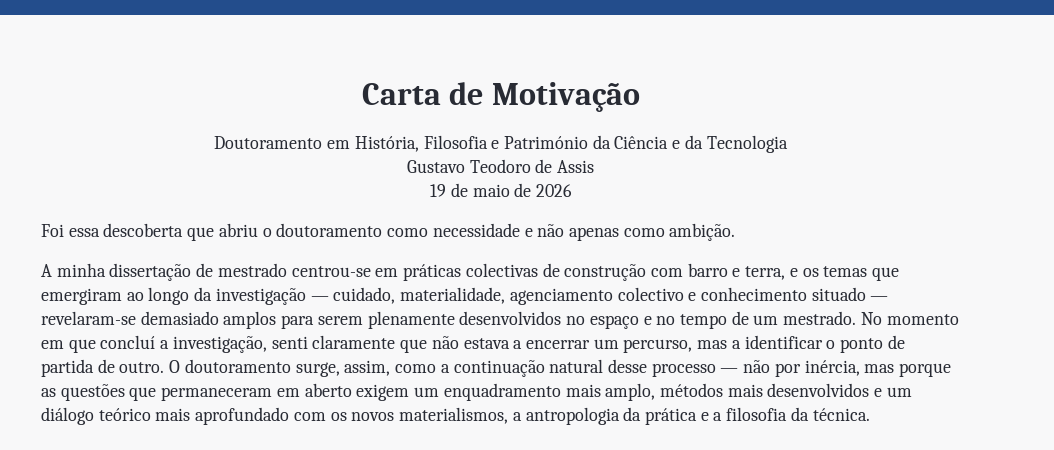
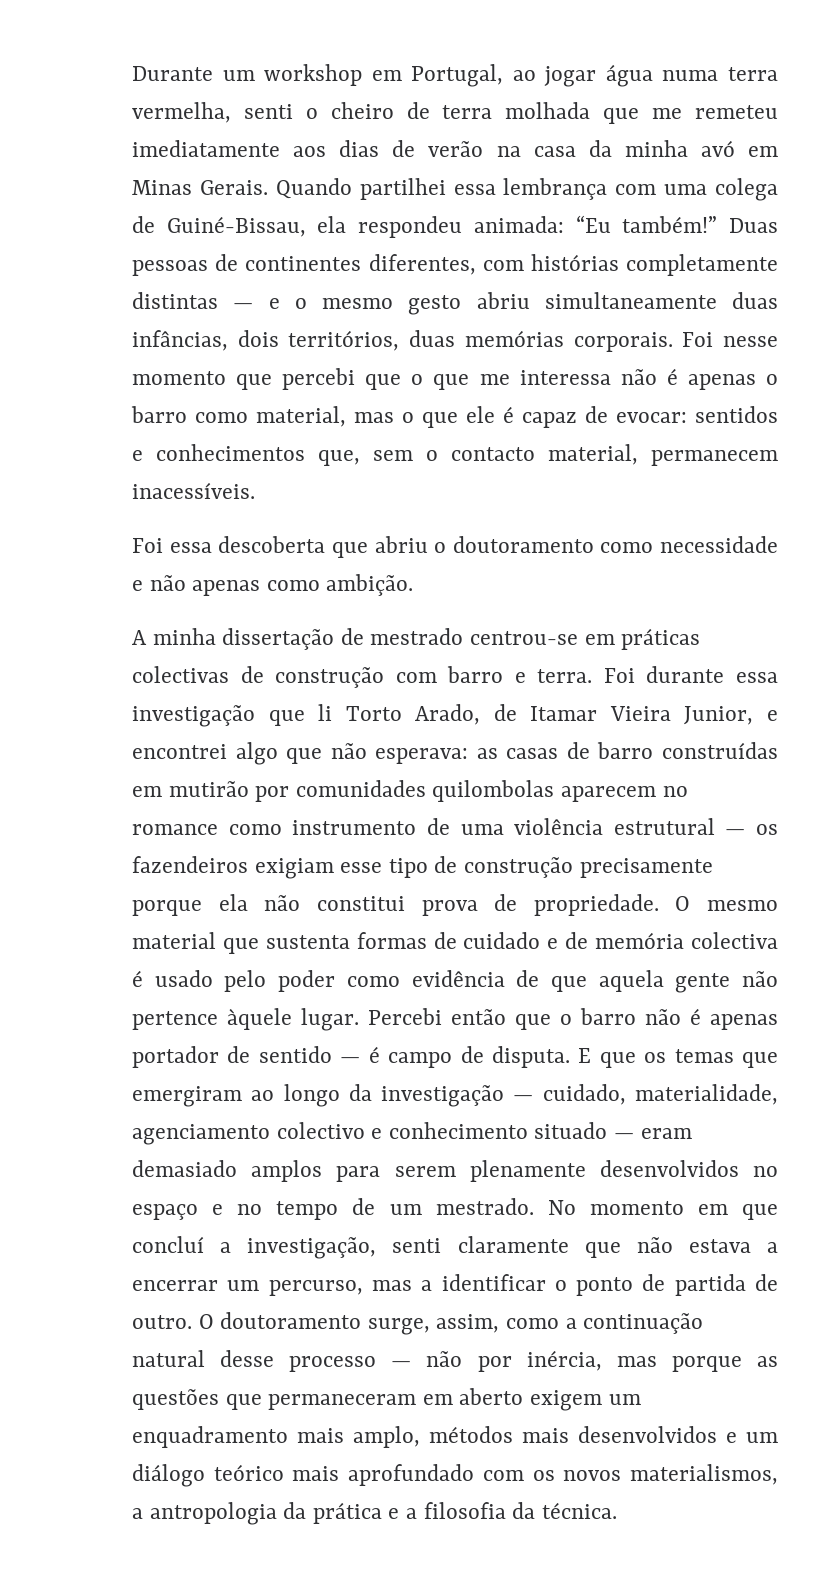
[361,82,640,112] [214,135,788,153] [406,159,595,173] [430,183,572,197] Carta de Motivação // Doutoramento em História, Filosofia e Património da Ciência e da Tecnologia // Gustavo Teodoro de Assis // 19 de maio de 2026 -> [132,64,778,87] [132,102,779,124] [132,140,779,157] [132,178,778,201] [132,215,778,238] [132,254,778,276] [132,292,778,315] [132,330,779,352] [132,368,778,390] [131,406,778,428] [132,444,778,466] [132,482,255,499] Durante um workshop em Portugal, ao jogar água numa terra vermelha, senti o cheiro de terra molhada que me remeteu imediatamente aos dias de verão na casa da minha avó em Minas Gerais. Quando partilhei essa lembrança com uma colega de Guiné-Bissau, ela respondeu animada: “Eu também!” Duas pessoas de continentes diferentes, com histórias completamente distintas — e o mesmo gesto abriu simultaneamente duas infâncias, dois territórios, duas memórias corporais. Foi nesse momento que percebi que o que me interessa não é apenas o barro como material, mas o que ele é capaz de evocar: sentidos e conhecimentos que, sem o contacto material, permanecem inacessíveis.
[745,266,798,280] terra, e -> [537,666,778,683] [132,704,778,727] [132,742,778,765] [132,780,688,802] [132,818,778,835] [132,856,713,879] [132,894,778,916] [132,932,779,954] [132,970,778,993] [132,1008,778,1031] [132,1046,636,1068] terra. Foi durante essa investigação que li Torto Arado, de Itamar Vieira Junior, e encontrei algo que não esperava: as casas de barro construídas em mutirão por comunidades quilombolas aparecem no romance como instrumento de uma violência estrutural — os fazendeiros exigiam esse tipo de construção precisamente porque ela não constitui prova de propriedade. O mesmo material que sustenta formas de cuidado e de memória colectiva é usado pelo poder como evidência de que aquela gente não pertence àquele lugar. Percebi então que o barro não é apenas portador de sentido — é campo de disputa. E que
[41,311,136,325] revelaram-se -> [640,1128,692,1139] eram

